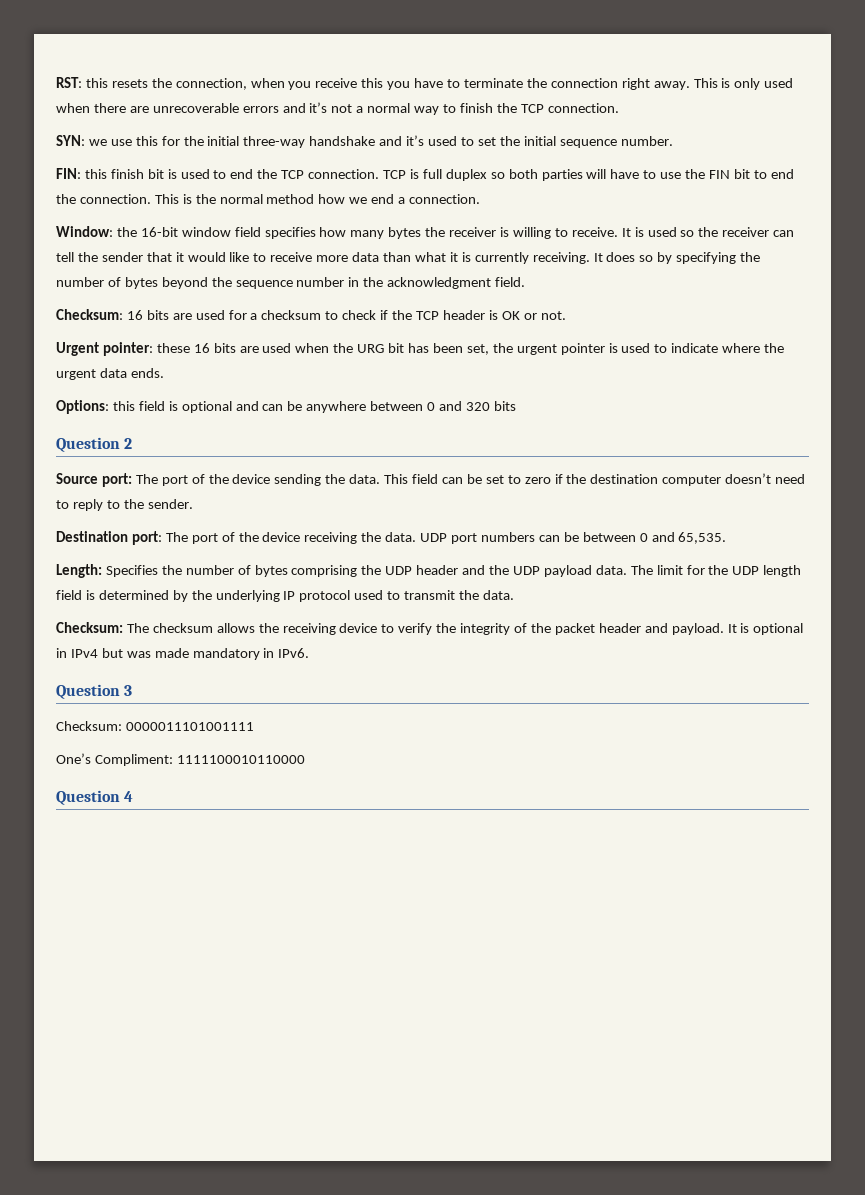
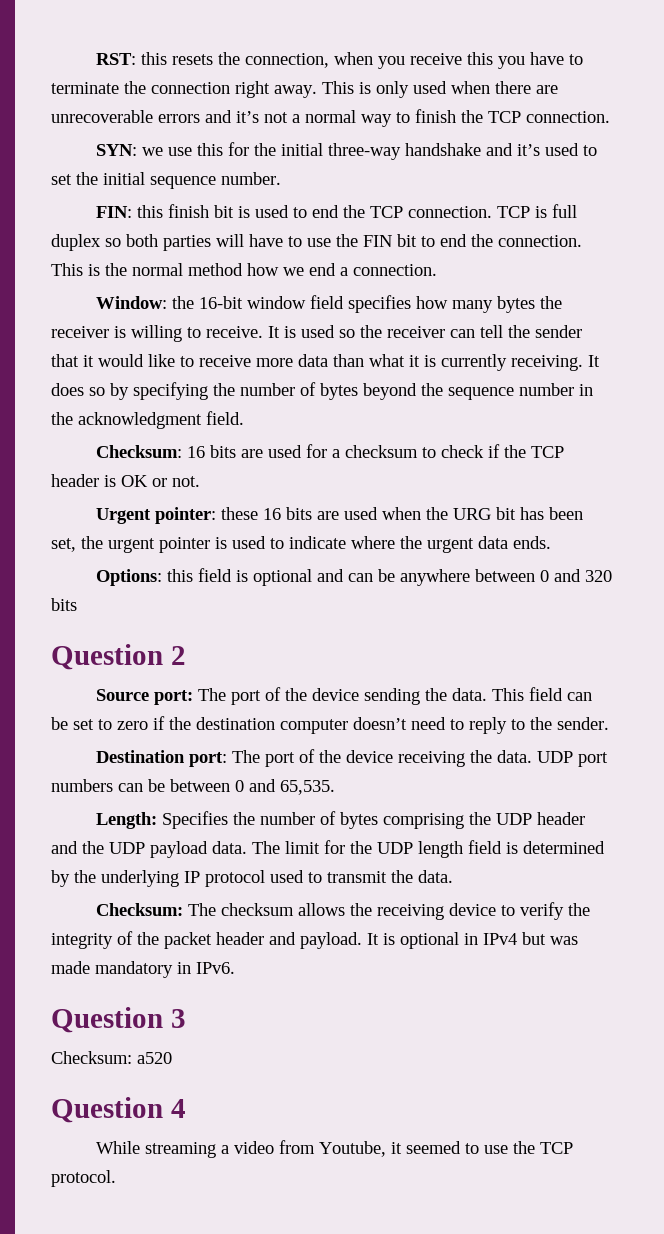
[125,722,254,731] [56,753,305,766] [56,790,134,805] 0000011101001111 // One’s Compliment: 1111100010110000 // Question 4 -> [137,1052,172,1064] [51,1097,186,1123] [96,1140,574,1158] [51,1170,116,1187] a520 // Question 4 // While streaming a video from Youtube, it seemed to use the TCP protocol.

